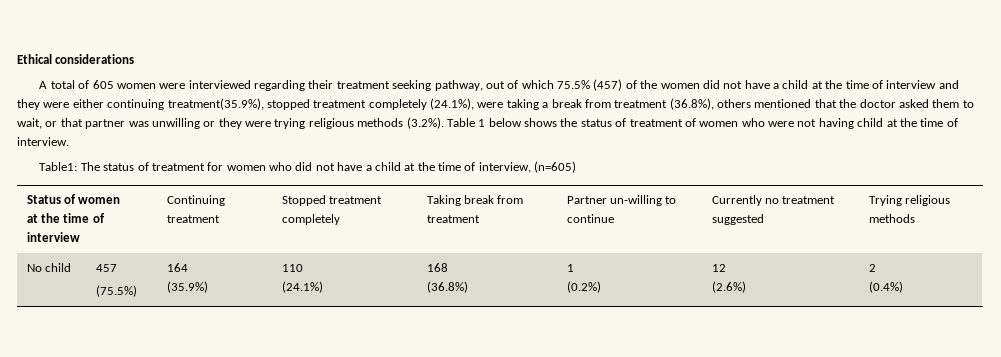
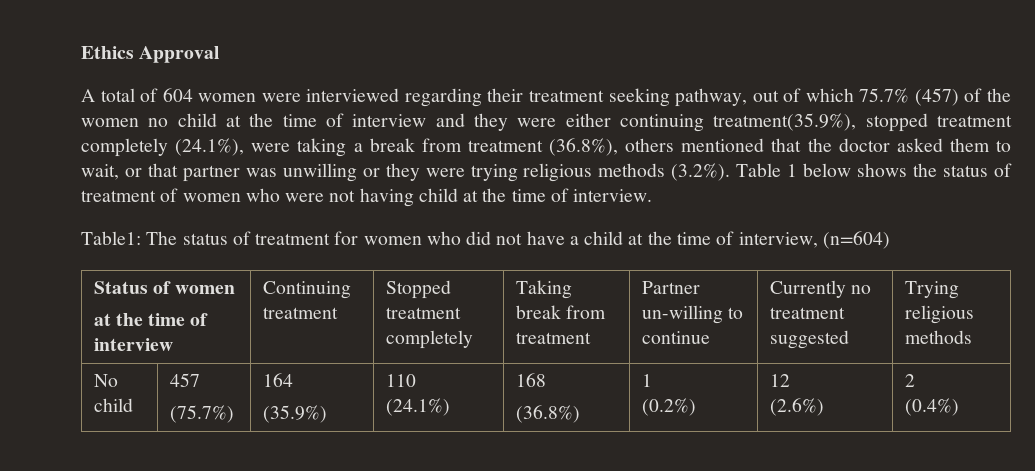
[17,54,135,64] Ethical considerations -> [81,46,220,63] Ethics Approval
[92,80,114,89] 605 -> [162,88,193,102] 604
[557,80,591,89] 75.5% -> [859,88,910,103] 75.7%
[702,80,780,89] did not have a -> [148,118,169,127] no
[534,161,577,173] (n=605) -> [822,231,890,249] (n=604)
[95,285,137,297] (75.5%) -> [169,405,234,423] (75.7%)

